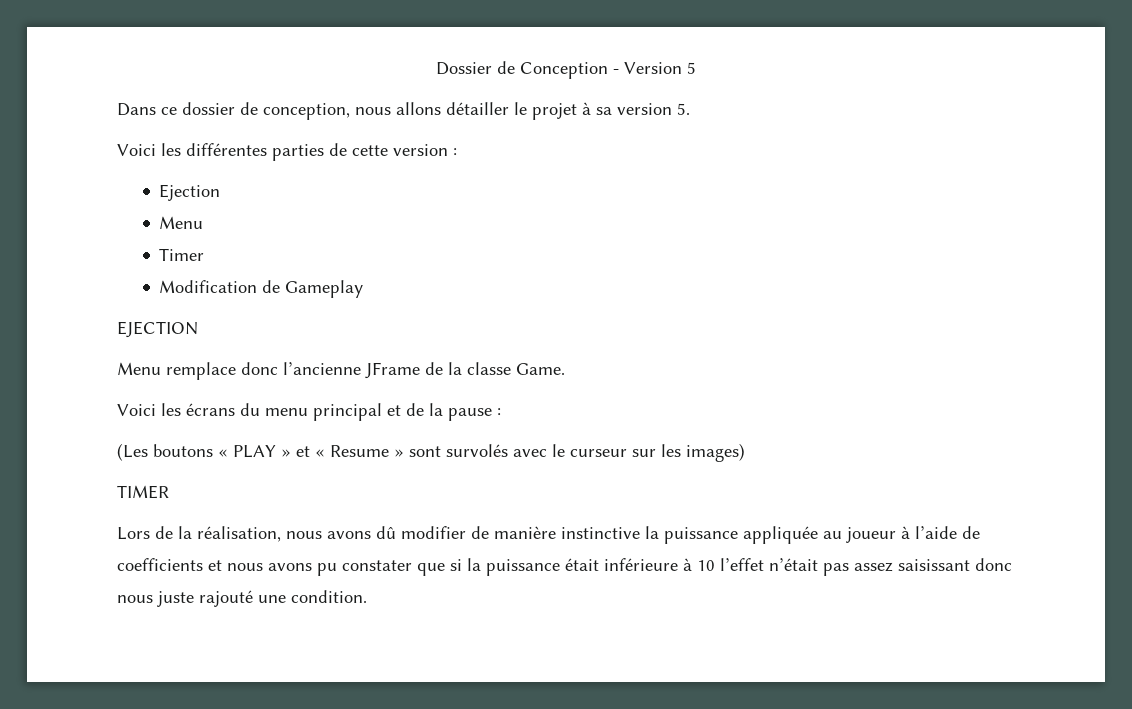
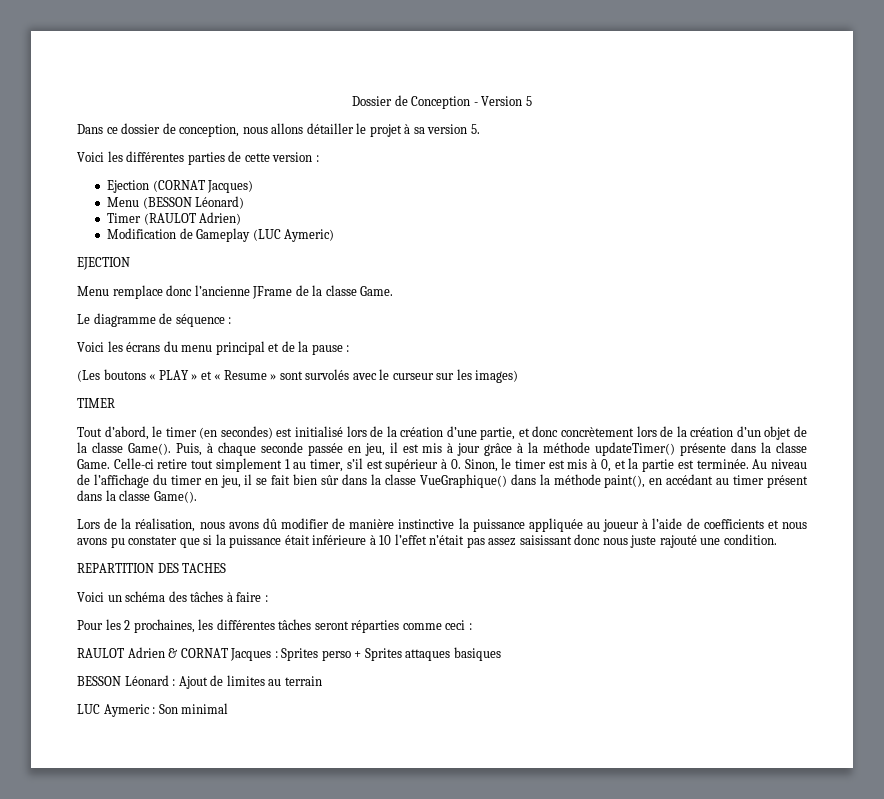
[159,216,204,229] // Menu -> [152,180,254,193] [107,196,245,209] (CORNAT Jacques) // Menu (BESSON Léonard)
(205, 254) none -> [143,212,242,225] (RAULOT Adrien)
(364, 289) none -> [252,229,335,242] (LUC Aymeric)
(565, 369) none -> [77,313,232,327] // Le diagramme de séquence :
(169, 492) none -> [77,426,808,440] [77,442,807,456] [77,458,808,472] [77,474,809,488] [77,490,197,503] // Tout d’abord, le timer (en secondes) est initialisé lors de la création d’une partie, et donc concrètement lors de la création d’un objet de la classe Game(). Puis, à chaque seconde passée en jeu, il est mis à jour grâce à la méthode updateTimer() présente dans la classe Game. Celle-ci retire tout simplement 1 au timer, s’il est supérieur à 0. Sinon, le timer est mis à 0, et la partie est terminée. Au niveau de l’affichage du timer en jeu, il se fait bien sûr dans la classe VueGraphique() dans la méthode paint(), en accédant au timer présent dans la classe Game().
(367, 596) none -> [77,563,227,573] [77,591,268,602] [77,619,472,633] [77,647,501,661] [77,675,322,689] [77,703,229,717] // REPARTITION DES TACHES // Voici un schéma des tâches à faire : // Pour les 2 prochaines, les différentes tâches seront réparties comme ceci : // RAULOT Adrien & CORNAT Jacques : Sprites perso + Sprites attaques basiques // BESSON Léonard : Ajout de limites au terrain // LUC Aymeric : Son minimal

